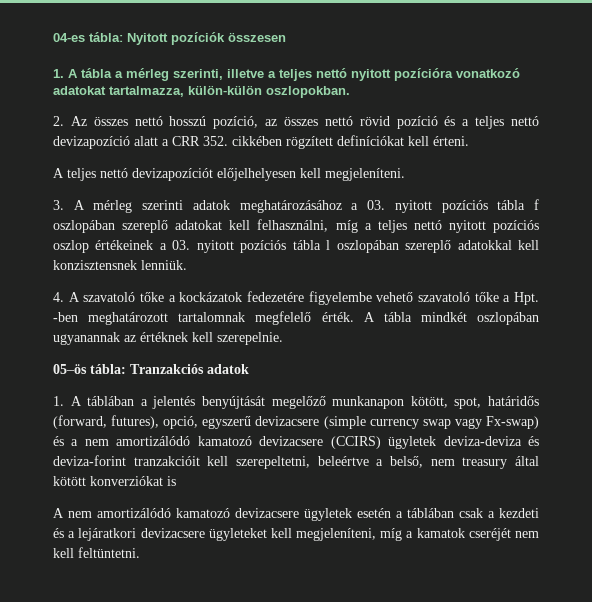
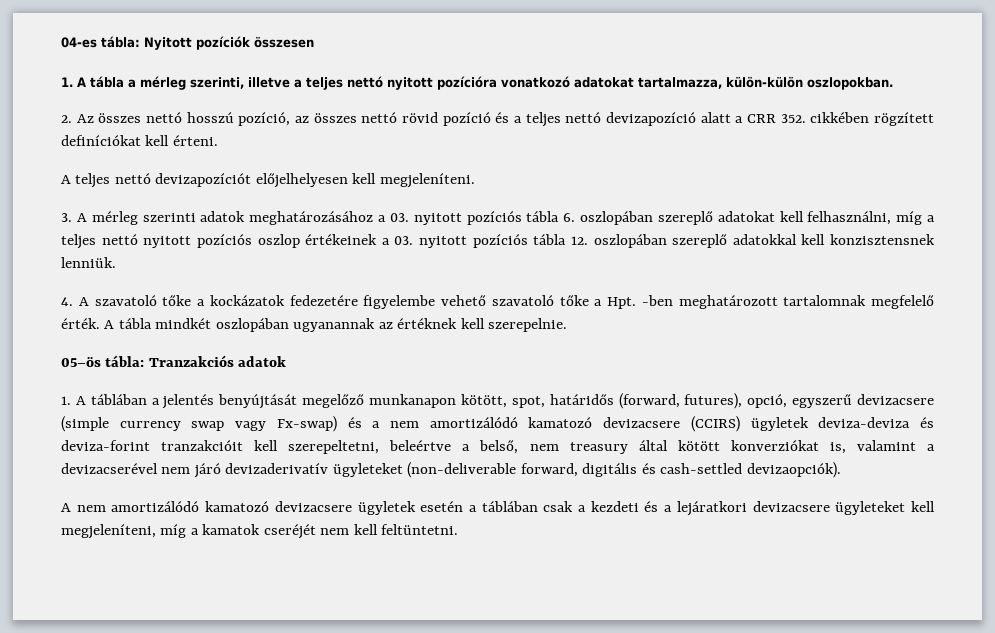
[534,199,540,210] f -> [563,213,576,222] 6.
[326,240,331,250] l -> [570,236,588,245] 12.
[167,476,176,486] is -> [829,440,935,454] [61,462,841,478] is, valamint a devizacserével nem járó devizaderivatív ügyleteket (non-deliverable forward, digitális és cash-settled devizaopciók).

